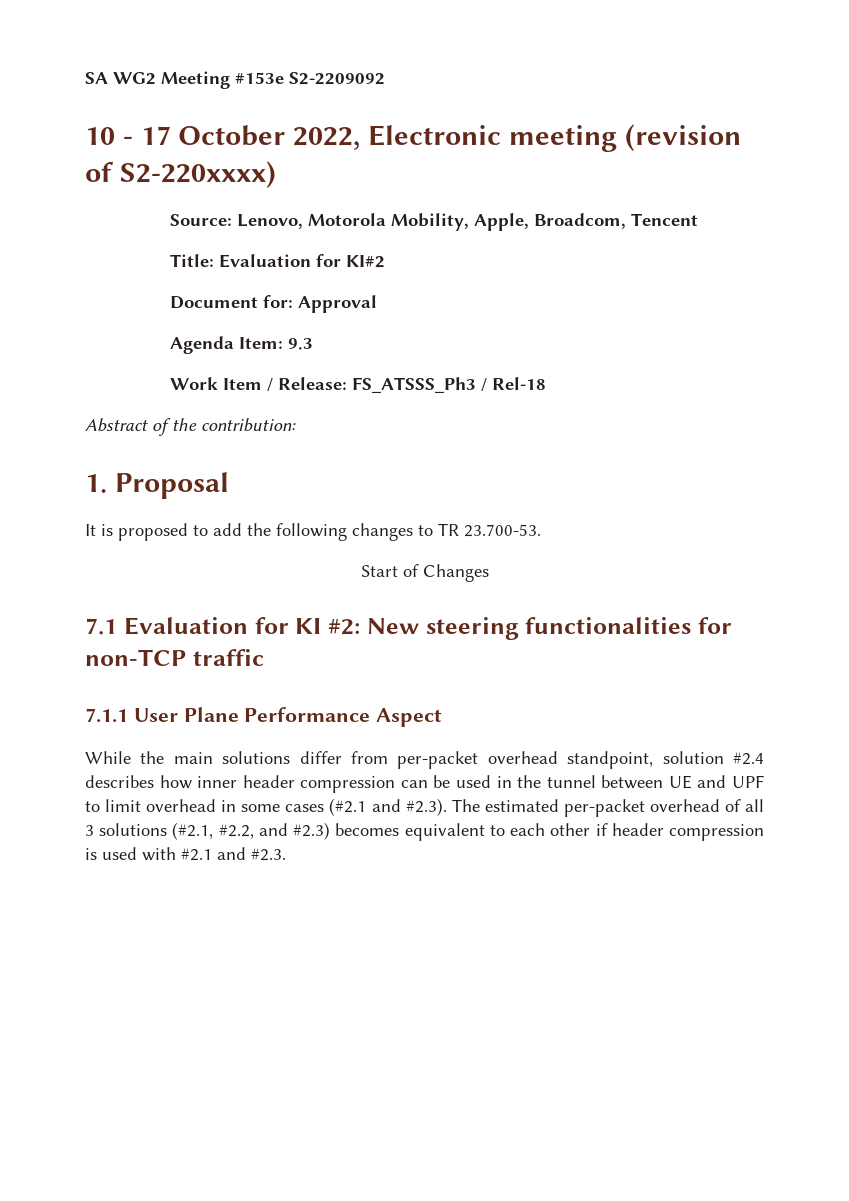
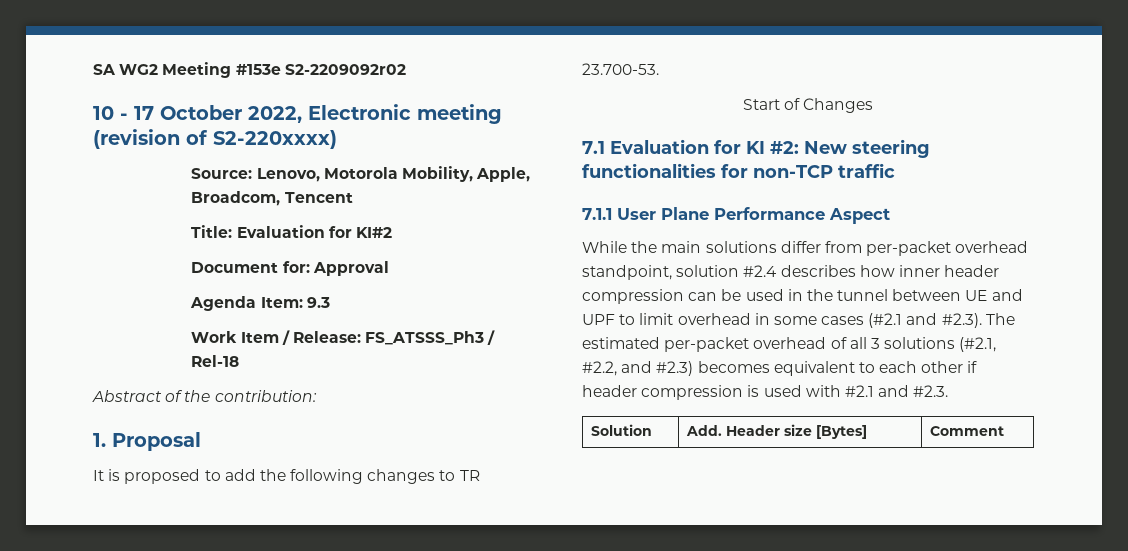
[289,72,385,85] S2-2209092 -> [284,64,406,75] S2-2209092r02
(286, 854) none -> [590,424,652,436] [685,424,867,439] [929,426,1004,436] // Solution | Add. Header size [Bytes] | Comment

